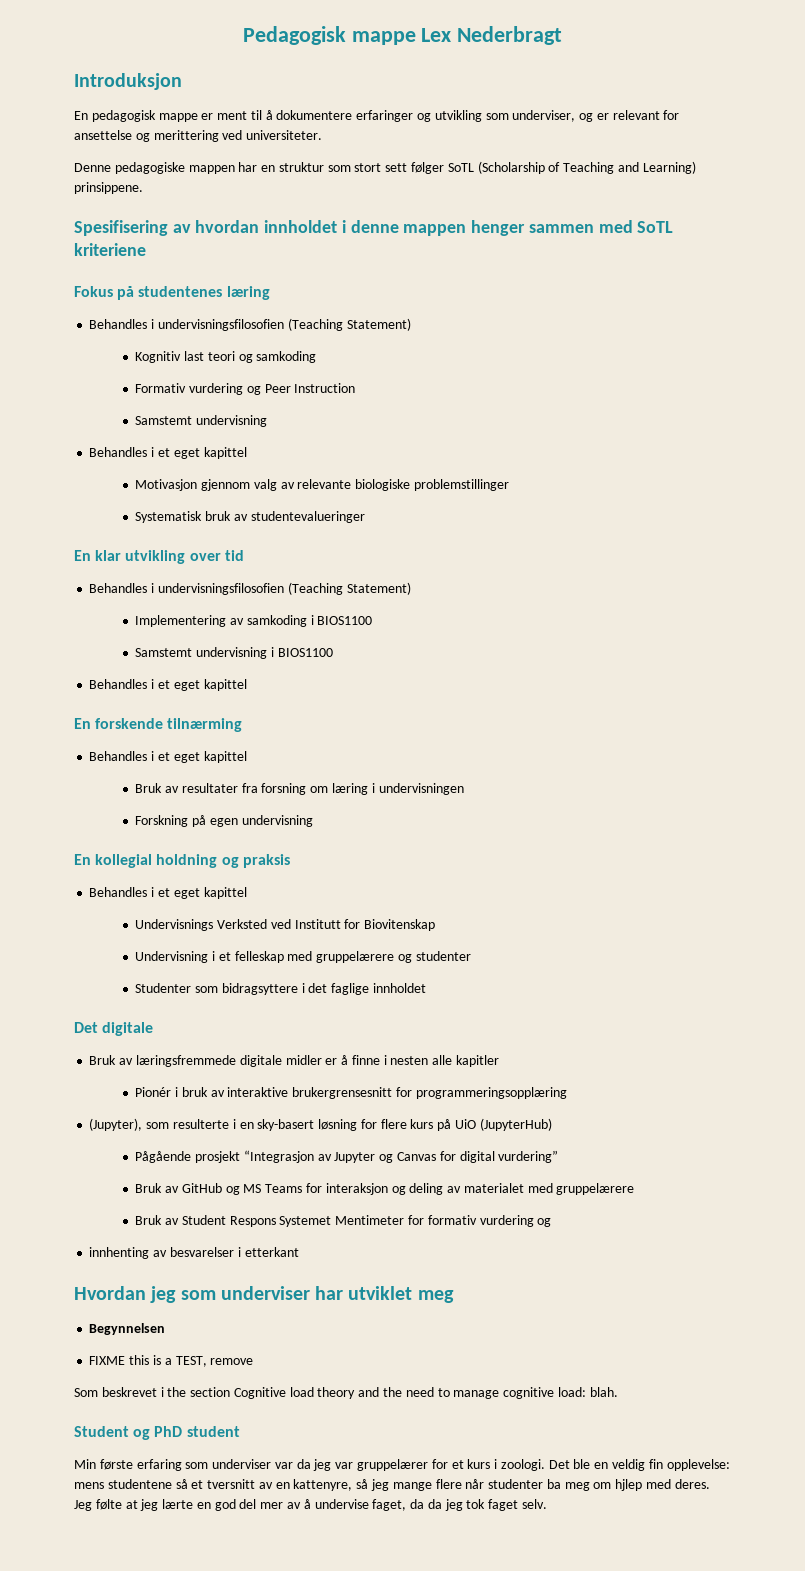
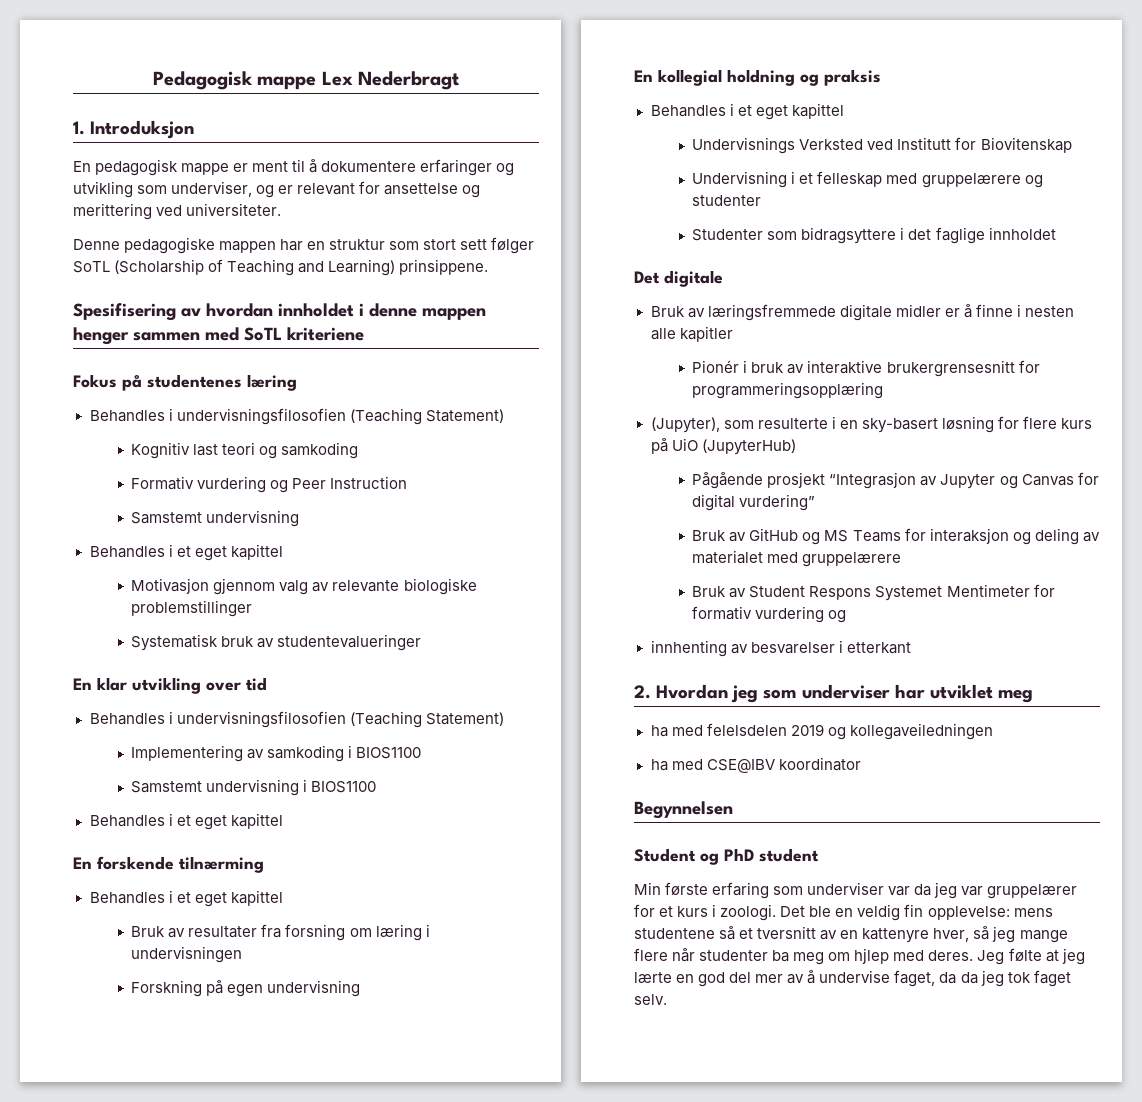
(563, 35) none -> [73,121,85,135] 1.
(299, 1252) none -> [634,685,651,699] 2.
[89,1323,166,1335] [89,1355,254,1367] [74,1387,618,1399] Begynnelsen // FIXME this is a TEST, remove // Som beskrevet i the section Cognitive load theory and the need to manage cognitive load: blah. -> [650,723,993,740] [650,757,861,773] [634,801,733,819] ha med felelsdelen 2019 og kollegaveiledningen // ha med CSE@IBV koordinator // Begynnelsen
[293,1479,353,1491] kattenyre, -> [862,928,970,943] kattenyre hver,

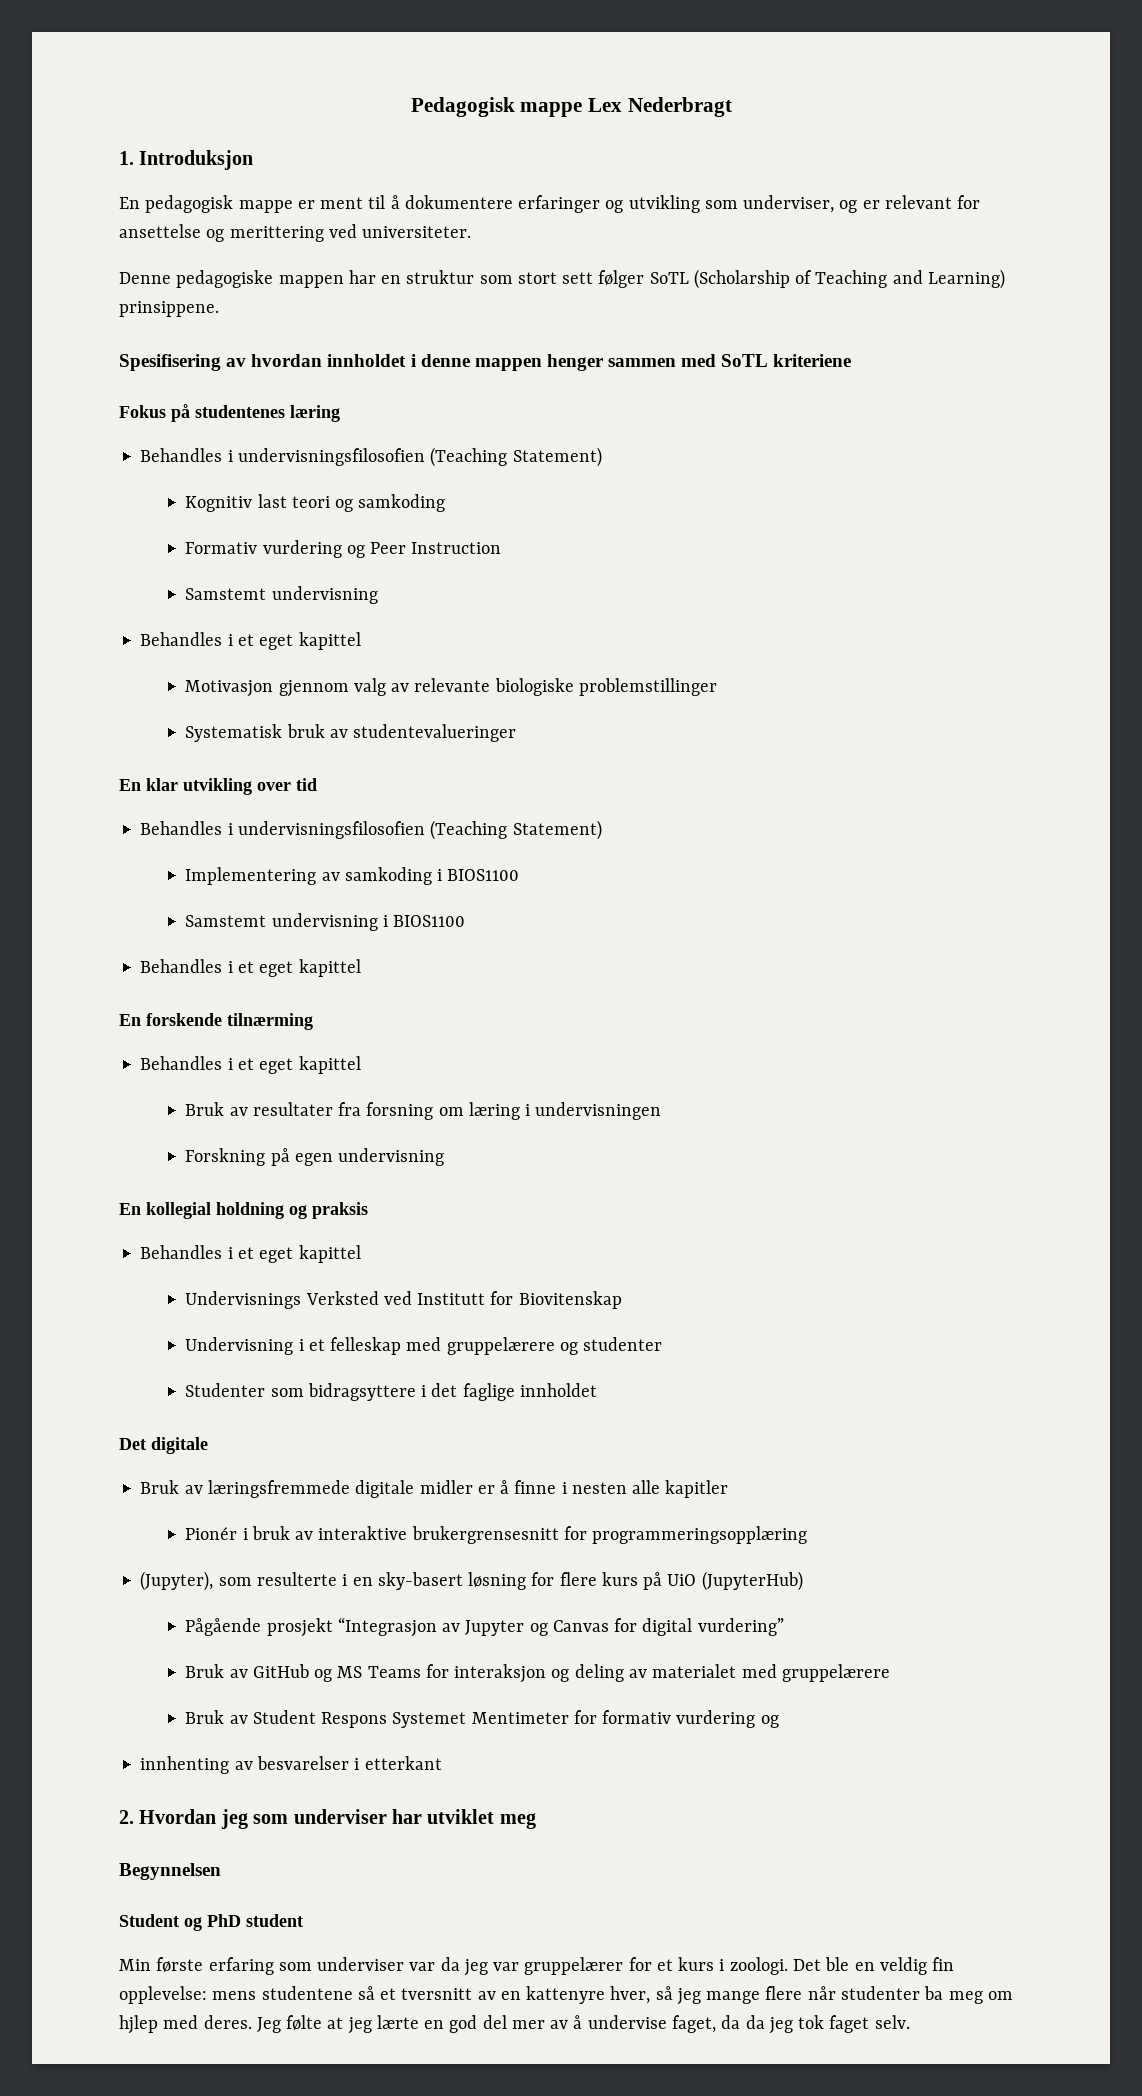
[650,723,993,740] [650,757,861,773] // ha med felelsdelen 2019 og kollegaveiledningen // ha med CSE@IBV koordinator -> (536, 1821) none

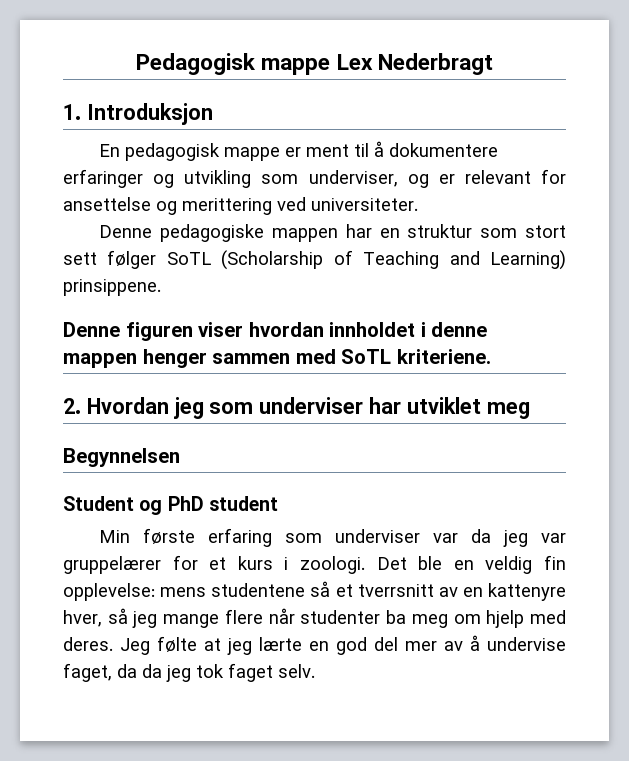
[119,354,247,371] Spesifisering av -> [63,322,244,341] Denne figuren viser
[773,354,852,367] [119,404,340,422] [140,447,602,467] [185,494,446,512] [185,540,502,558] [185,586,378,604] [140,632,361,650] [185,678,717,697] [185,724,517,742] [119,778,317,795] [140,820,602,840] [185,867,520,885] [185,913,466,931] [140,959,361,977] [119,1013,313,1030] [140,1056,361,1074] [185,1102,662,1120] [185,1148,445,1166] [119,1202,368,1219] [140,1245,361,1263] [185,1291,622,1309] [185,1337,663,1355] [185,1383,597,1401] [119,1437,208,1454] [140,1480,729,1498] [185,1526,808,1544] [140,1571,803,1591] [185,1617,784,1637] [185,1664,890,1683] [185,1710,779,1728] [140,1756,442,1774] kriteriene // Fokus på studentenes læring // Behandles i undervisningsfilosofien (Teaching Statement) // Kognitiv last teori og samkoding // Formativ vurdering og Peer Instruction // Samstemt undervisning // Behandles i et eget kapittel // Motivasjon gjennom valg av relevante biologiske problemstillinger // Systematisk bruk av studentevalueringer // En klar utvikling over tid // Behandles i undervisningsfilosofien (Teaching Statement) // Implementering av samkoding i BIOS1100 // Samstemt undervisning i BIOS1100 // Behandles i et eget kapittel // En forskende tilnærming // Behandles i et eget kapittel // Bruk av resultater fra forsning om læring i undervisningen // Forskning på egen undervisning // En kollegial holdning og praksis // Behandles i et eget kapittel // Undervisnings Verksted ved Institutt for Biovitenskap // Undervisning i et felleskap med gruppelærere og studenter // Studenter som bidragsyttere i det faglige innholdet // Det digitale // Bruk av læringsfremmede digitale midler er å finne i nesten alle kapitler // Pionér i bruk av interaktive brukergrensesnitt for programmeringsopplæring // (Jupyter), som resulterte i en sky-basert løsning for flere kurs på UiO (JupyterHub) // Pågående prosjekt “Integrasjon av Jupyter og Canvas for digital vurdering” // Bruk av GitHub og MS Teams for interaksjon og deling av materialet med gruppelærere // Bruk av Student Respons Systemet Mentimeter for formativ vurdering og // innhenting av besvarelser i etterkant -> [396,349,491,364] kriteriene.
[401,1988,473,2000] tversnitt -> [357,584,434,597] tverrsnitt
[119,2015,158,2034] hjlep -> [486,610,525,628] hjelp

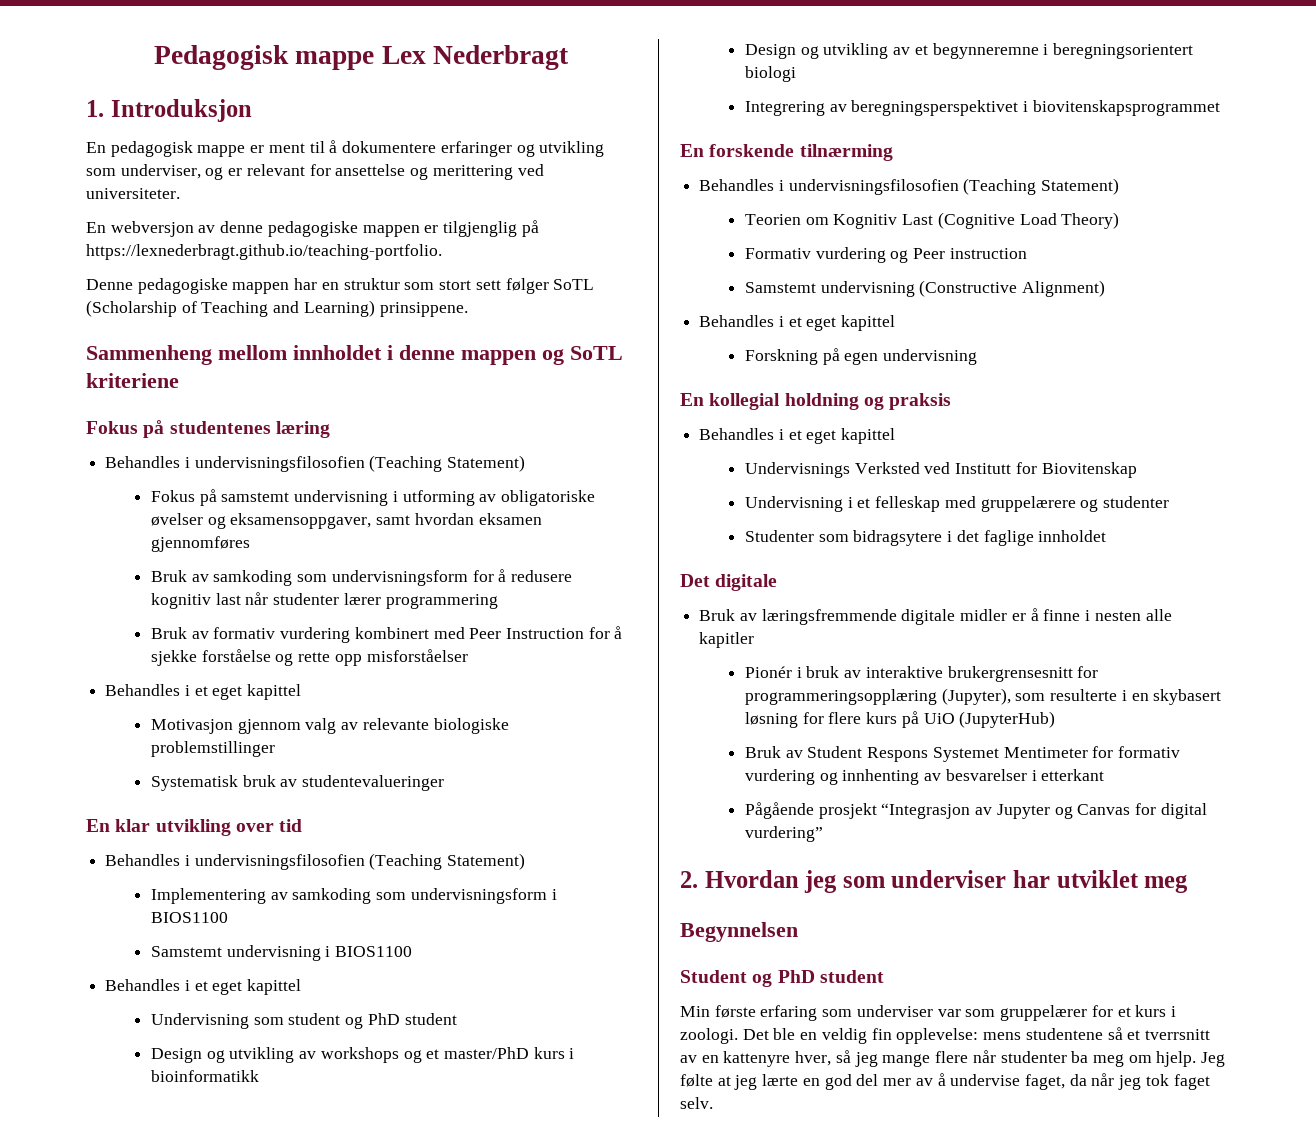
(418, 204) none -> [86,220,539,237] [86,244,442,260] // En webversjon av denne pedagogiske mappen er tilgjenglig på https://lexnederbragt.github.io/teaching-portfolio.
[63,322,488,341] [63,349,491,368] Denne figuren viser hvordan innholdet i denne mappen henger sammen med SoTL kriteriene. -> [86,345,623,365] [86,373,179,388] [86,420,330,438] [105,455,526,472] [150,489,595,506] [150,513,542,529] [150,536,250,552] [150,569,572,586] [150,592,498,609] [150,626,623,643] [150,649,468,666] [105,684,302,700] [150,718,509,734] [150,741,275,757] [150,775,445,791] [86,819,303,836] [105,853,526,870] [150,888,557,904] [150,912,228,923] [150,945,413,961] [105,979,302,995] [150,1013,457,1029] [150,1047,575,1063] [150,1070,259,1082] [744,43,1193,59] [744,66,796,82] [744,100,1220,116] [680,144,893,161] [699,178,1120,195] [744,212,1120,229] [744,247,1027,263] [744,280,1106,297] [699,315,896,331] [744,348,978,365] [680,393,952,410] [699,428,896,444] [744,462,1137,478] [744,496,1169,512] [744,530,1107,546] [680,574,778,591] [699,608,1172,625] [699,632,755,648] [744,666,1099,682] [744,688,1222,705] [744,711,1056,728] [744,746,1180,762] [744,769,1105,785] [744,802,1207,819] [744,826,823,842] Sammenheng mellom innholdet i denne mappen og SoTL kriteriene // Fokus på studentenes læring // Behandles i undervisningsfilosofien (Teaching Statement) // Fokus på samstemt undervisning i utforming av obligatoriske øvelser og eksamensoppgaver, samt hvordan eksamen gjennomføres // Bruk av samkoding som undervisningsform for å redusere kognitiv last når studenter lærer programmering // Bruk av formativ vurdering kombinert med Peer Instruction for å sjekke forståelse og rette opp misforståelser // Behandles i et eget kapittel // Motivasjon gjennom valg av relevante biologiske problemstillinger // Systematisk bruk av studentevalueringer // En klar utvikling over tid // Behandles i undervisningsfilosofien (Teaching Statement) // Implementering av samkoding som undervisningsform i BIOS1100 // Samstemt undervisning i BIOS1100 // Behandles i et eget kapittel // Undervisning som student og PhD student // Design og utvikling av workshops og et master/PhD kurs i bioinformatikk // Design og utvikling av et begynneremne i beregningsorientert biologi // Integrering av beregningsperspektivet i biovitenskapsprogrammet // En forskende tilnærming // Behandles i undervisningsfilosofien (Teaching Statement) // Teorien om Kognitiv Last (Cognitive Load Theory) // Formativ vurdering og Peer instruction // Samstemt undervisning (Constructive Alignment) // Behandles i et eget kapittel // Forskning på egen undervisning // En kollegial holdning og praksis // Behandles i et eget kapittel // Undervisnings Verksted ved Institutt for Biovitenskap // Undervisning i et felleskap med gruppelærere og studenter // Studenter som bidragsytere i det faglige innholdet // Det digitale // Bruk av læringsfremmende digitale midler er å finne i nesten alle kapitler // Pionér i bruk av interaktive brukergrensesnitt for programmeringsopplæring (Jupyter), som resulterte i en skybasert løsning for flere kurs på UiO (JupyterHub) // Bruk av Student Respons Systemet Mentimeter for formativ vurdering og innhenting av besvarelser i etterkant // Pågående prosjekt “Integrasjon av Jupyter og Canvas for digital vurdering”
[471,529,566,547] da jeg var -> [965,1009,996,1017] som
[486,610,567,628] [63,637,113,651] hjelp med deres. -> [1156,1051,1197,1067] hjelp.
[142,664,162,678] da -> [1091,1073,1115,1086] når

